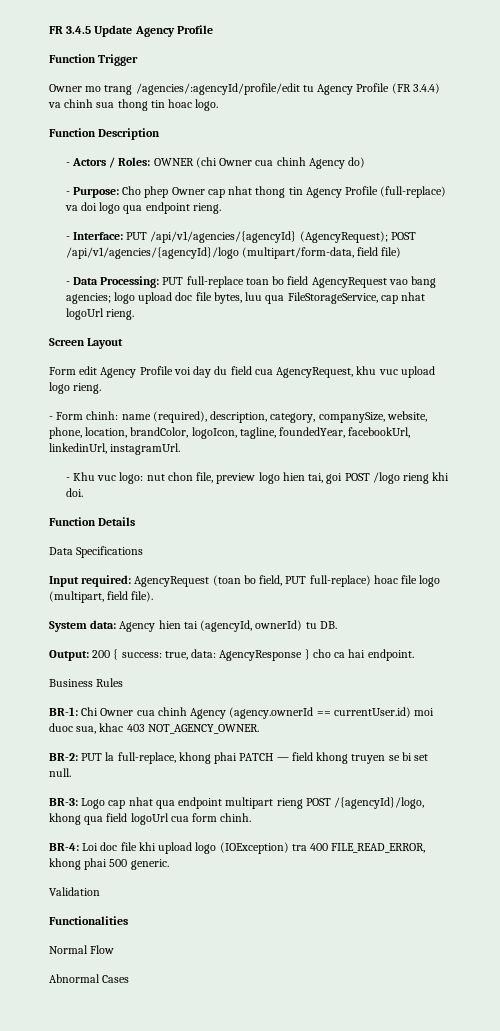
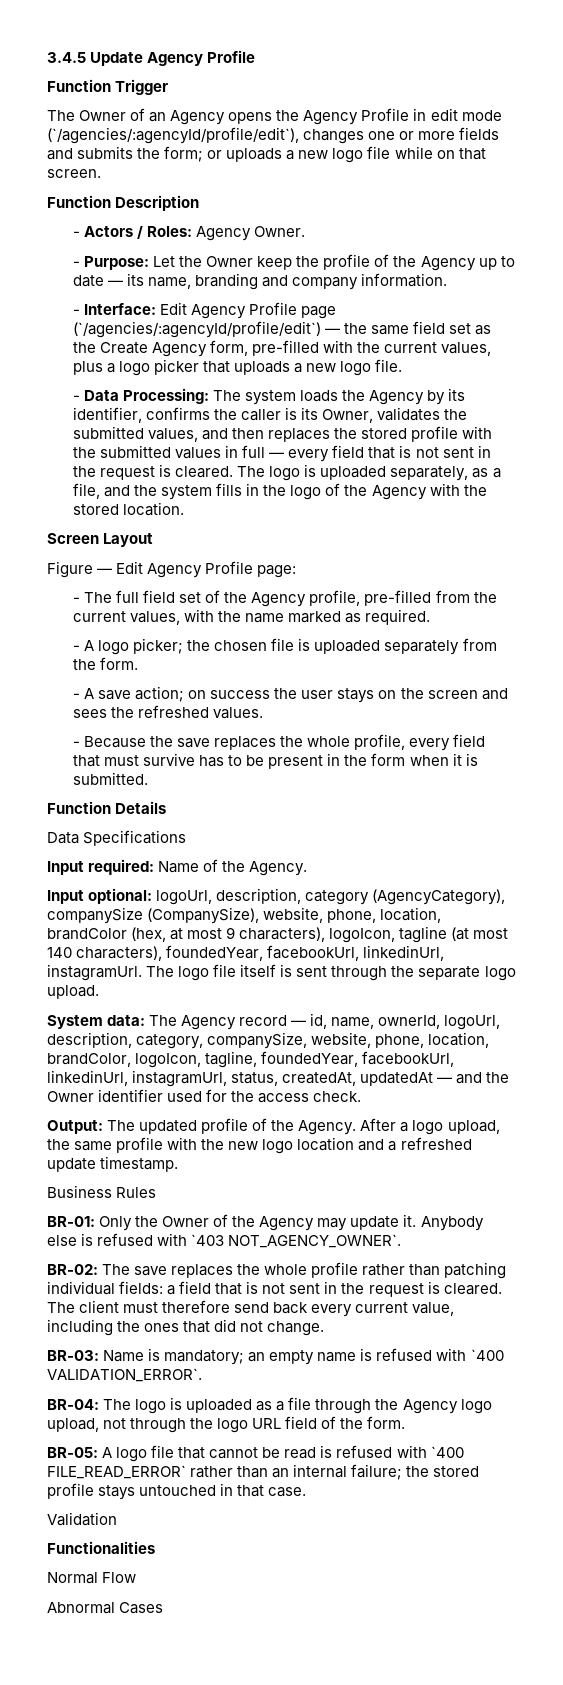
[49,26,63,34] FR -> (47, 57) none
[49,83,440,95] [48,99,219,111] Owner mo trang /agencies/:agencyId/profile/edit tu Agency Profile (FR 3.4.4) va chinh sua thong tin hoac logo. -> [47,108,502,125] [47,127,500,144] [47,146,486,163] [47,169,101,178] The Owner of an Agency opens the Agency Profile in edit mode (`/agencies/:agencyId/profile/edit`), changes one or more fields and submits the form; or uploads a new logo file while on that screen.
[153,157,366,169] [65,186,447,198] [64,202,221,214] [65,231,416,243] [65,247,402,259] [65,276,437,288] [65,292,426,304] [65,308,135,320] [49,338,124,349] [49,366,435,378] [49,382,102,394] [49,411,207,423] OWNER (chi Owner cua chinh Agency do) // - Purpose: Cho phep Owner cap nhat thong tin Agency Profile (full-replace) va doi logo qua endpoint rieng. // - Interface: PUT /api/v1/agencies/{agencyId} (AgencyRequest); POST /api/v1/agencies/{agencyId}/logo (multipart/form-data, field file) // - Data Processing: PUT full-replace toan bo field AgencyRequest vao bang agencies; logo upload doc file bytes, luu qua FileStorageService, cap nhat logoUrl rieng. // Screen Layout // Form edit Agency Profile voi day du field cua AgencyRequest, khu vuc upload logo rieng. // - Form chinh: name (required), -> [196,226,306,241] [73,254,515,271] [73,273,448,290] [73,302,337,319] [73,321,492,338] [73,340,492,357] [73,359,403,376] [73,388,466,405] [73,407,468,423] [73,426,493,442] [73,445,491,462] [73,464,501,481] [73,483,487,500] [73,502,185,516] [47,533,154,547] [47,561,297,578] [73,590,497,607] [73,609,431,625] [73,638,497,655] [73,657,139,670] [73,686,508,703] [73,705,264,719] [73,734,486,751] [73,753,478,769] [73,772,149,785] [47,801,167,814] [47,830,187,846] [47,859,308,876] [47,888,506,905] [47,907,442,924] [47,926,509,943] [47,945,445,961] [47,964,516,981] [47,985,99,999] [47,1013,501,1030] Agency Owner. // - Purpose: Let the Owner keep the profile of the Agency up to date — its name, branding and company information. // - Interface: Edit Agency Profile page (`/agencies/:agencyId/profile/edit`) — the same field set as the Create Agency form, pre-filled with the current values, plus a logo picker that uploads a new logo file. // - Data Processing: The system loads the Agency by its identifier, confirms the caller is its Owner, validates the submitted values, and then replaces the stored profile with the submitted values in full — every field that is not sent in the request is cleared. The logo is uploaded separately, as a file, and the system fills in the logo of the Agency with the stored location. // Screen Layout // Figure — Edit Agency Profile page: // - The full field set of the Agency profile, pre-filled from the current values, with the name marked as required. // - A logo picker; the chosen file is uploaded separately from the form. // - A save action; on success the user stays on the screen and sees the refreshed values. // - Because the save replaces the whole profile, every field that must survive has to be present in the form when it is submitted. // Function Details // Data Specifications // Input required: Name of the Agency. // Input optional: logoUrl, description, category (AgencyCategory), companySize (CompanySize), website, phone, location, brandColor (hex, at most 9 characters), logoIcon, tagline (at most 140 characters), foundedYear, facebookUrl, linkedinUrl, instagramUrl. The logo file itself is sent through the separate logo upload. // System data: The Agency record — id, name, ownerId, logoUrl,
[110,443,181,455] [65,472,450,484] [65,488,83,497] [49,517,136,526] [49,546,144,558] [49,575,441,587] [49,591,154,603] [49,620,337,632] [49,649,414,661] [49,678,124,687] [49,707,435,719] [49,723,259,734] [49,752,429,764] [49,768,71,777] [49,797,425,809] [49,813,252,825] [49,842,426,854] [49,858,169,870] instagramUrl. // - Khu vuc logo: nut chon file, preview logo hien tai, goi POST /logo rieng khi doi. // Function Details // Data Specifications // Input required: AgencyRequest (toan bo field, PUT full-replace) hoac file logo (multipart, field file). // System data: Agency hien tai (agencyId, ownerId) tu DB. // Output: 200 { success: true, data: AgencyResponse } cho ca hai endpoint. // Business Rules // BR-1: Chi Owner cua chinh Agency (agency.ownerId == currentUser.id) moi duoc sua, khac 403 NOT_AGENCY_OWNER. // BR-2: PUT la full-replace, khong phai PATCH — field khong truyen se bi set null. // BR-3: Logo cap nhat qua endpoint multipart rieng POST /{agencyId}/logo, khong qua field logoUrl cua form chinh. // BR-4: Loi doc file khi upload logo (IOException) tra 400 FILE_READ_ERROR, khong phai 500 generic. -> [132,1070,510,1087] [47,1089,362,1103] [47,1118,500,1135] [47,1137,472,1154] [47,1156,179,1172] [47,1185,157,1198] [47,1214,484,1231] [47,1233,402,1248] [47,1262,507,1279] [47,1281,502,1297] [47,1300,455,1317] [47,1319,325,1336] [47,1348,504,1365] [47,1368,202,1382] [47,1397,492,1414] [47,1416,406,1433] [47,1445,464,1462] [47,1464,480,1480] [47,1483,307,1500] instagramUrl, status, createdAt, updatedAt — and the Owner identifier used for the access check. // Output: The updated profile of the Agency. After a logo upload, the same profile with the new logo location and a refreshed update timestamp. // Business Rules // BR-01: Only the Owner of the Agency may update it. Anybody else is refused with `403 NOT_AGENCY_OWNER`. // BR-02: The save replaces the whole profile rather than patching individual fields: a field that is not sent in the request is cleared. The client must therefore send back every current value, including the ones that did not change. // BR-03: Name is mandatory; an empty name is refused with `400 VALIDATION_ERROR`. // BR-04: The logo is uploaded as a file through the Agency logo upload, not through the logo URL field of the form. // BR-05: A logo file that cannot be read is refused with `400 FILE_READ_ERROR` rather than an internal failure; the stored profile stays untouched in that case.

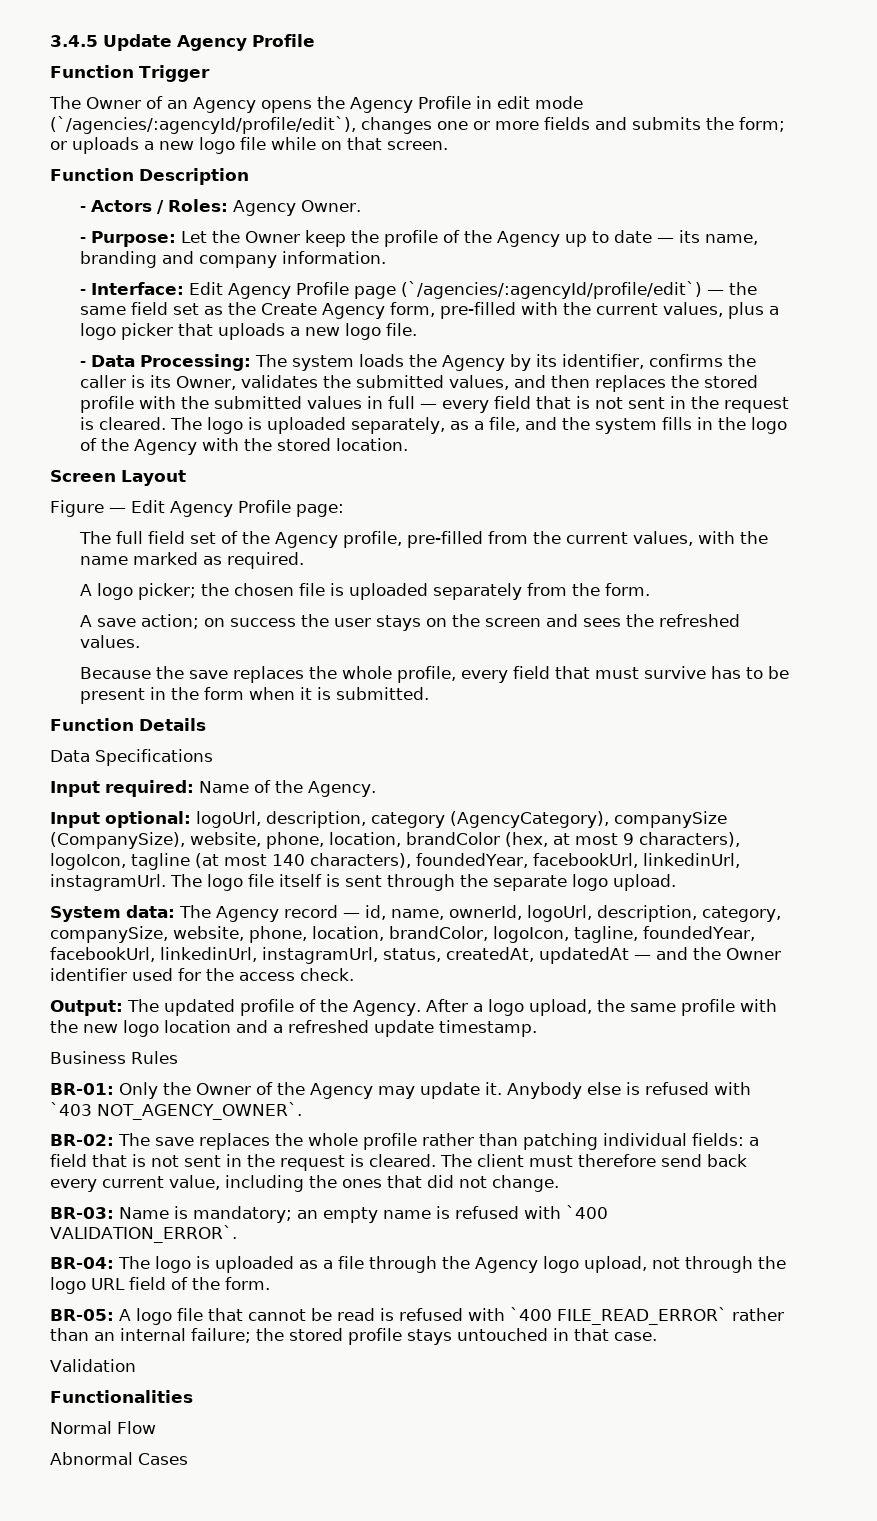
[73,597,81,603] - -> (344, 510) none
[73,645,81,651] - -> (305, 560) none
[73,693,81,699] - -> (651, 589) none
[73,741,81,747] - -> (141, 641) none

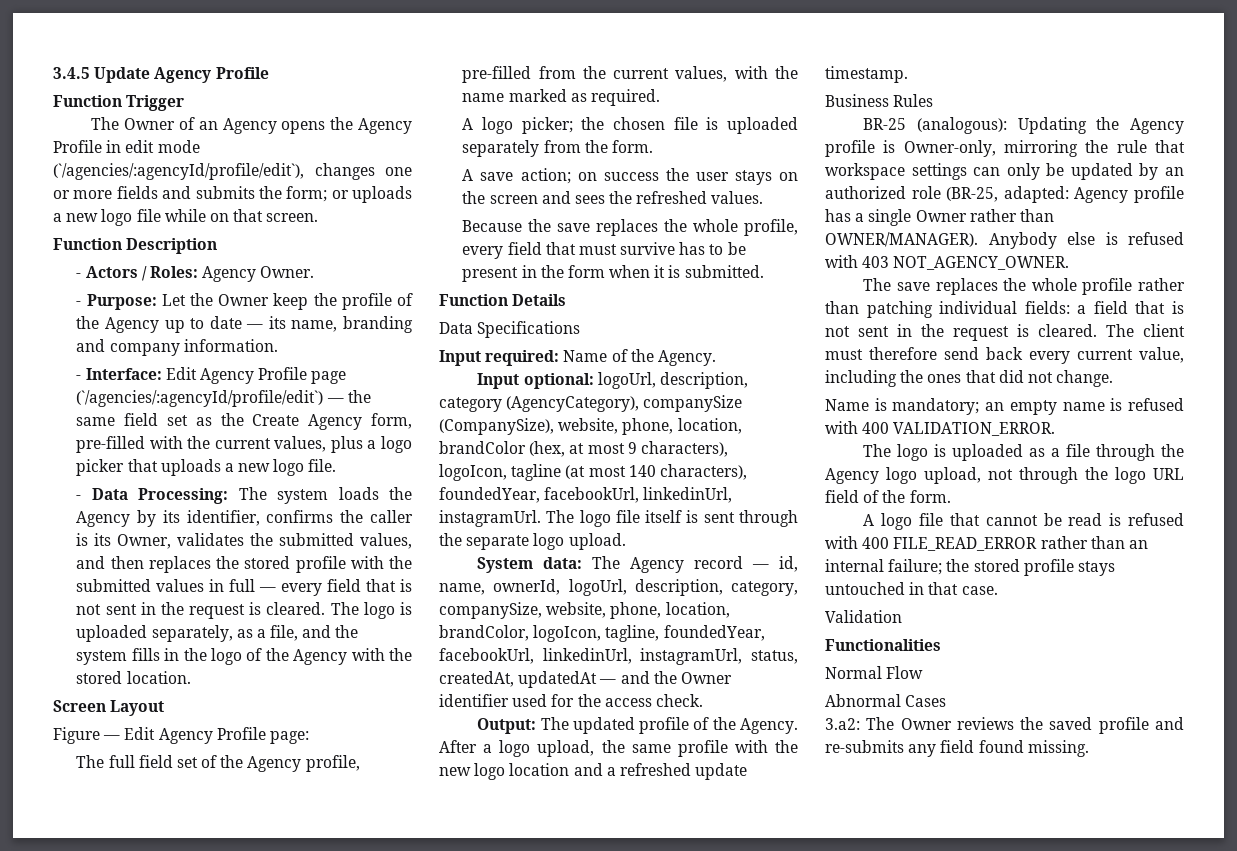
[50,1082,502,1099] BR-01: Only the Owner of the Agency may update it. -> [863,117,1184,134] [825,140,1185,157] [825,163,1184,180] [825,186,1184,203] [825,209,1054,226] [825,232,978,247] BR-25 (analogous): Updating the Agency profile is Owner-only, mirroring the rule that workspace settings can only be updated by an authorized role (BR-25, adapted: Agency profile has a single Owner rather than OWNER/MANAGER).
[50,1102,302,1120] [50,1134,114,1146] `403 NOT_AGENCY_OWNER`. // BR-02: -> [862,256,1070,270] 403 NOT_AGENCY_OWNER. //
[50,1207,114,1219] BR-03: -> (1114, 378) none
[566,1205,608,1219] [50,1225,237,1243] [50,1257,114,1269] `400 VALIDATION_ERROR`. // BR-04: -> [862,422,1056,436] 400 VALIDATION_ERROR. //
[50,1309,114,1321] BR-05: -> (951, 496) none
[510,1307,727,1325] `400 FILE_READ_ERROR` -> [862,537,1038,551] 400 FILE_READ_ERROR
(188, 1459) none -> [825,717,1184,734] [825,740,1089,757] // 3.a2: The Owner reviews the saved profile and re-submits any field found missing.

